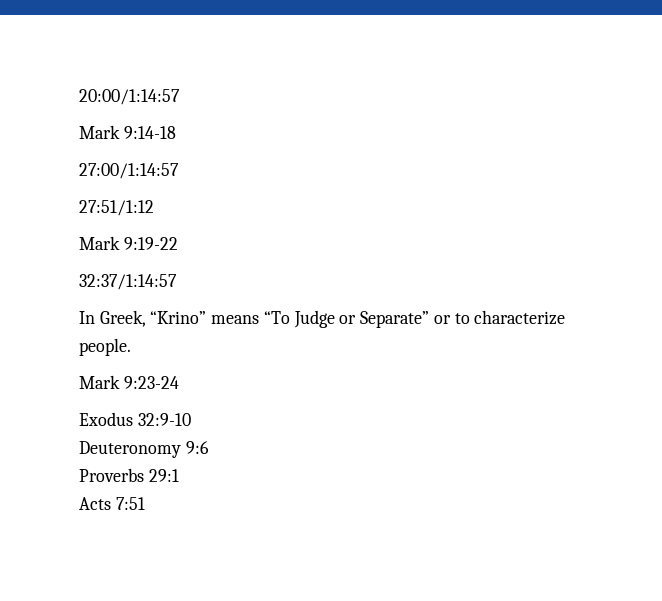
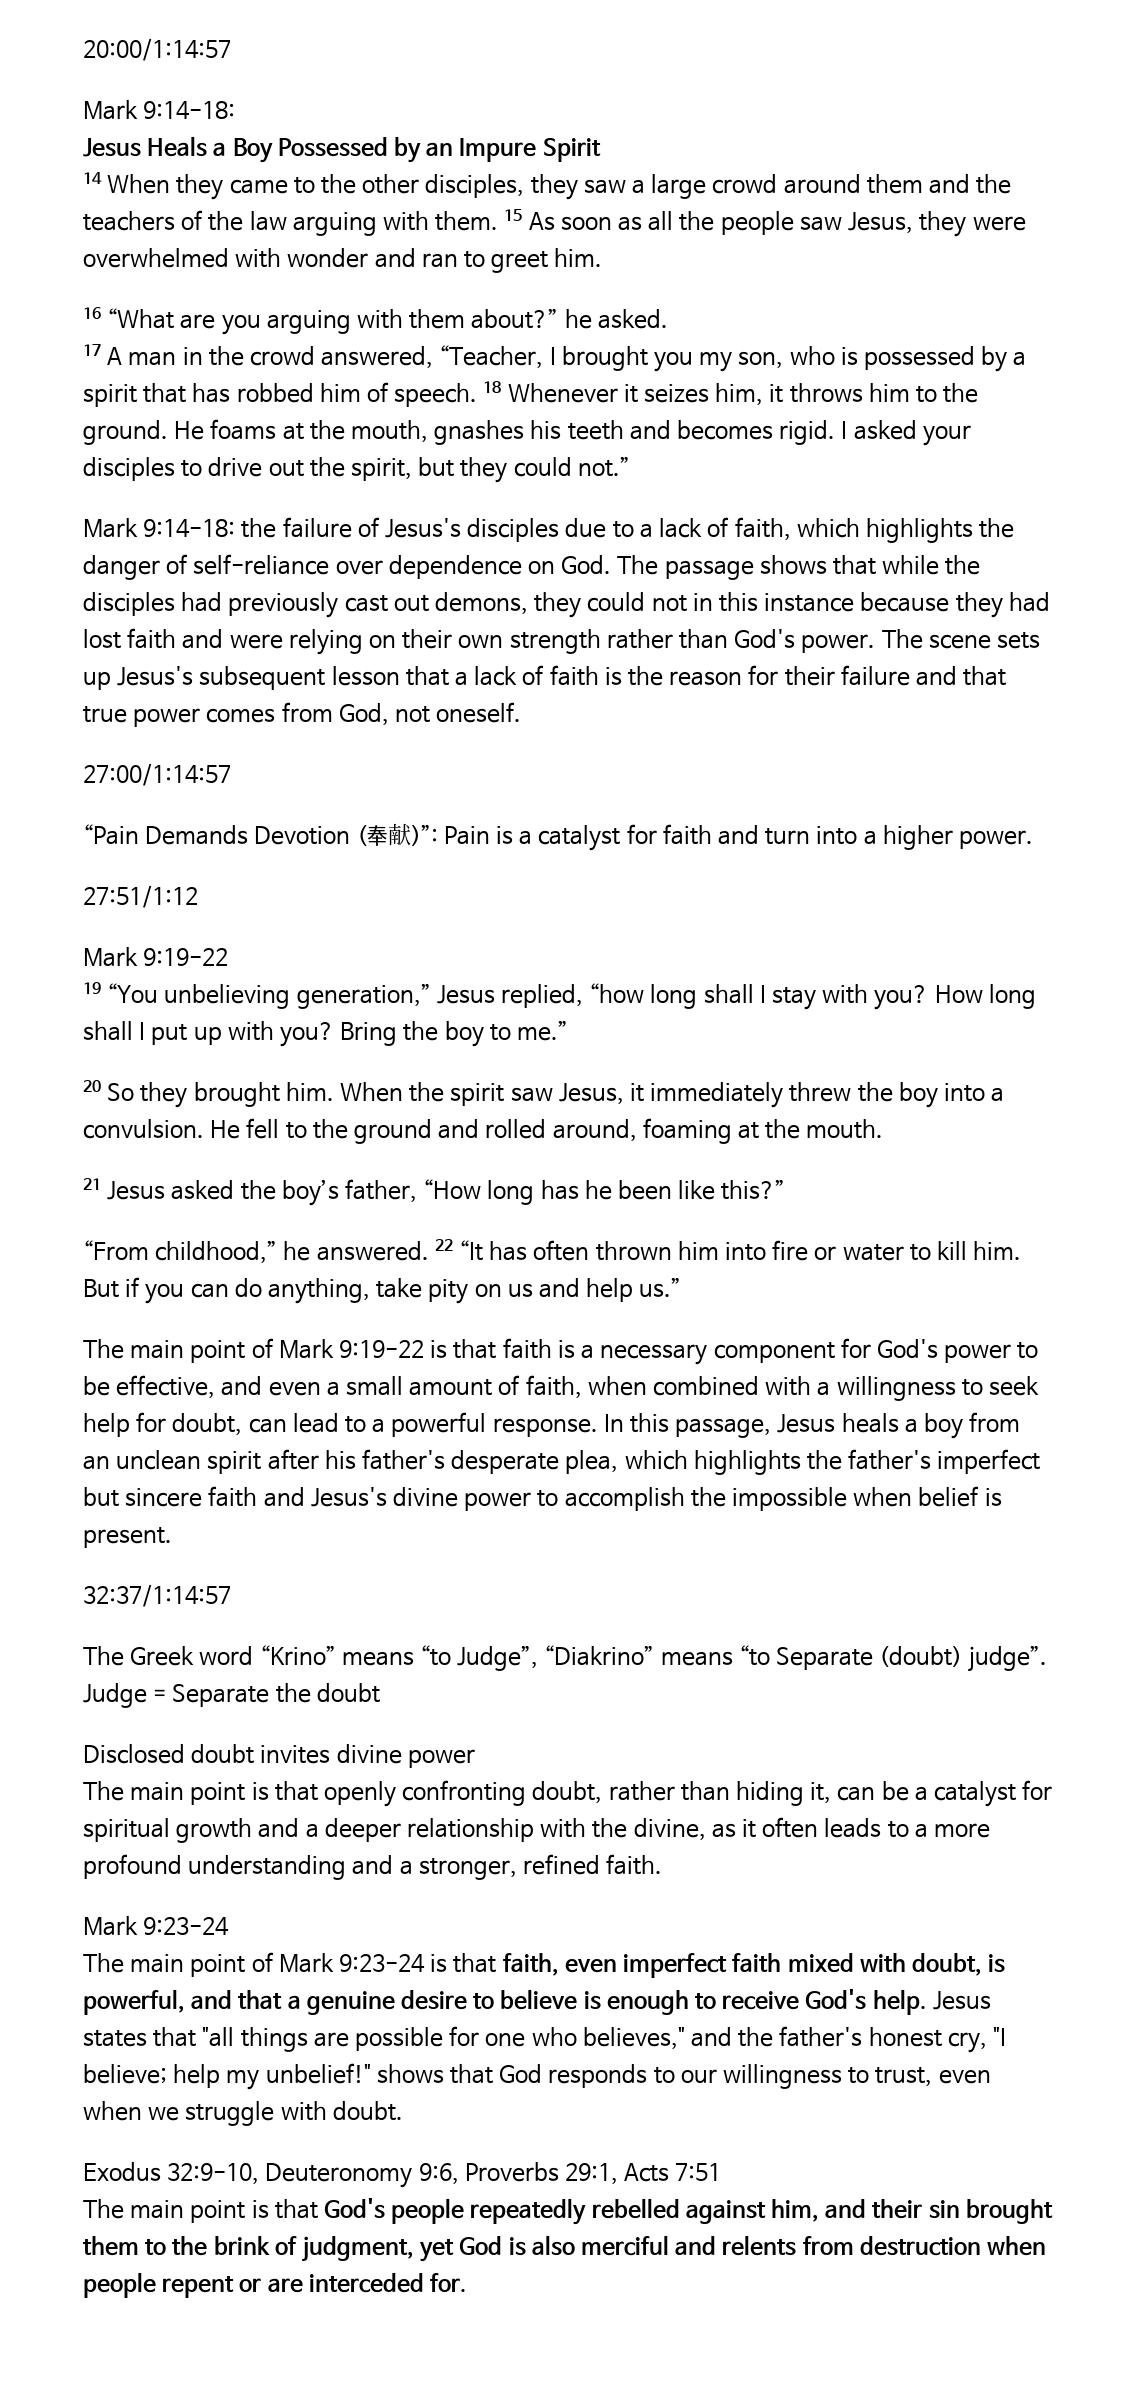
[123,126,176,139] [79,163,179,179] [79,200,154,216] [79,236,178,250] [79,274,177,290] [79,310,566,328] [79,338,131,356] [79,375,179,389] [79,412,191,426] [79,441,209,458] [79,468,179,482] [79,497,145,510] 9:14-18 // 27:00/1:14:57 // 27:51/1:12 // Mark 9:19-22 // 32:37/1:14:57 // In Greek, “Krino” means “To Judge or Separate” or to characterize people. // Mark 9:23-24 // Exodus 32:9-10 // Deuteronomy 9:6 // Proverbs 29:1 // Acts 7:51 -> [143,101,236,119] [83,136,601,163] [83,172,1012,200] [83,209,1026,237] [83,248,603,273] [83,307,668,335] [83,344,1027,372] [83,381,979,407] [83,419,971,446] [83,456,630,483] [83,517,1015,543] [83,554,981,580] [83,592,1050,618] [83,628,1041,655] [83,665,1007,690] [83,702,522,727] [83,763,231,786] [83,823,1034,851] [83,885,198,908] [83,947,229,967] [83,982,1036,1010] [83,1020,569,1047] [83,1080,1005,1108] [83,1118,884,1144] [83,1178,786,1206] [83,1239,1022,1264] [83,1277,682,1304] [83,1338,1039,1365] [83,1375,1040,1401] [83,1412,1021,1439] [83,1449,1041,1475] [83,1486,1002,1511] [83,1527,172,1548] [83,1584,231,1607] [83,1645,1048,1672] [83,1683,380,1708] [83,1744,475,1768] [83,1780,1053,1807] [83,1817,991,1843] [83,1854,663,1880] [83,1916,230,1936] [83,1952,1006,1978] [83,1989,991,2015] [83,2026,1007,2053] [83,2063,991,2090] [83,2101,403,2126] [83,2162,722,2188] [83,2198,1053,2225] [83,2235,1047,2262] [83,2272,468,2298] 9:14-18: // Jesus Heals a Boy Possessed by an Impure Spirit // 14 When they came to the other disciples, they saw a large crowd around them and the teachers of the law arguing with them. 15 As soon as all the people saw Jesus, they were overwhelmed with wonder and ran to greet him. // 16 “What are you arguing with them about?” he asked. // 17 A man in the crowd answered, “Teacher, I brought you my son, who is possessed by a spirit that has robbed him of speech. 18 Whenever it seizes him, it throws him to the ground. He foams at the mouth, gnashes his teeth and becomes rigid. I asked your disciples to drive out the spirit, but they could not.” // Mark 9:14-18: the failure of Jesus's disciples due to a lack of faith, which highlights the danger of self-reliance over dependence on God. The passage shows that while the disciples had previously cast out demons, they could not in this instance because they had lost faith and were relying on their own strength rather than God's power. The scene sets up Jesus's subsequent lesson that a lack of faith is the reason for their failure and that true power comes from God, not oneself. // 27:00/1:14:57 // “Pain Demands Devotion (奉献)”: Pain is a catalyst for faith and turn into a higher power. // 27:51/1:12 // Mark 9:19-22 // 19 “You unbelieving generation,” Jesus replied, “how long shall I stay with you? How long shall I put up with you? Bring the boy to me.” // 20 So they brought him. When the spirit saw Jesus, it immediately threw the boy into a convulsion. He fell to the ground and rolled around, foaming at the mouth. // 21 Jesus asked the boy’s father, “How long has he been like this?” // “From childhood,” he answered. 22 “It has often thrown him into fire or water to kill him. But if you can do anything, take pity on us and help us.” // The main point of Mark 9:19-22 is that faith is a necessary component for God's power to be effective, and even a small amount of faith, when combined with a willingness to seek help for doubt, can lead to a powerful response. In this passage, Jesus heals a boy from an unclean spirit after his father's desperate plea, which highlights the father's imperfect but sincere faith and Jesus's divine power to accomplish the impossible when belief is present. // 32:37/1:14:57 // The Greek word “Krino” means “to Judge”, “Diakrino” means “to Separate (doubt) judge”. Judge = Separate the doubt // Disclosed doubt invites divine power // The main point is that openly confronting doubt, rather than hiding it, can be a catalyst for spiritual growth and a deeper relationship with the divine, as it often leads to a more profound understanding and a stronger, refined faith. // Mark 9:23-24 // The main point of Mark 9:23-24 is that faith, even imperfect faith mixed with doubt, is powerful, and that a genuine desire to believe is enough to receive God's help. Jesus states that "all things are possible for one who believes," and the father's honest cry, "I believe; help my unbelief!" shows that God responds to our willingness to trust, even when we struggle with doubt. // Exodus 32:9-10, Deuteronomy 9:6, Proverbs 29:1, Acts 7:51 // The main point is that God's people repeatedly rebelled against him, and their sin brought them to the brink of judgment, yet God is also merciful and relents from destruction when people repent or are interceded for.

